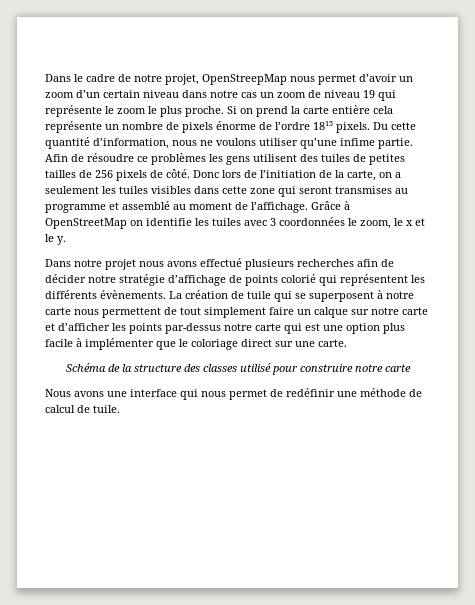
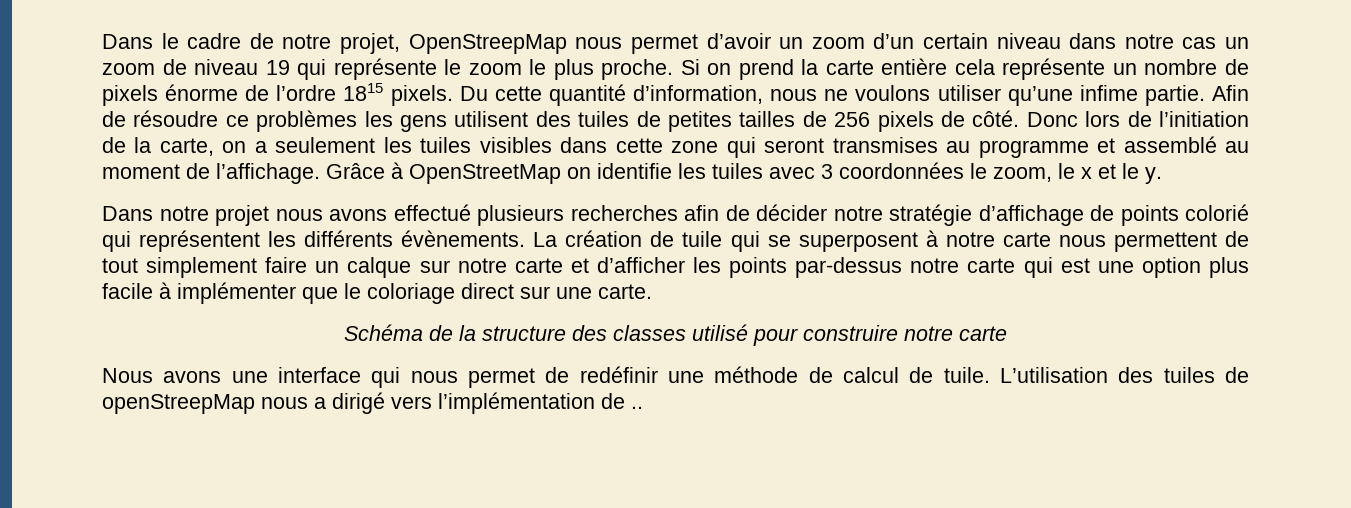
(120, 409) none -> [1000,367,1249,383] [102,392,643,414] L’utilisation des tuiles de openStreepMap nous a dirigé vers l’implémentation de ..

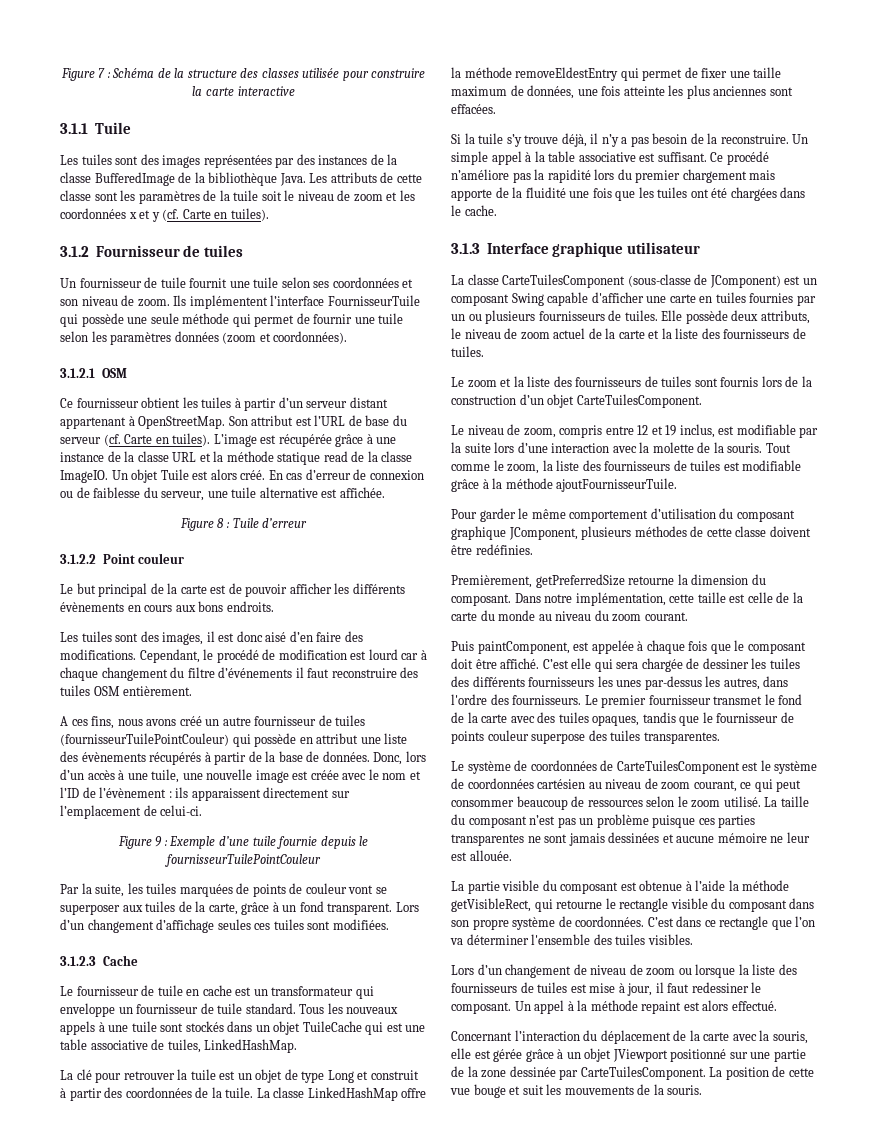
[102,33,1249,54] [102,58,1249,80] [102,83,1249,106] [102,110,1249,132] [102,136,1250,158] [102,162,1162,184] [102,204,1249,226] [102,230,1249,252] [102,257,1249,278] [102,282,652,304] Dans le cadre de notre projet, OpenStreepMap nous permet d’avoir un zoom d’un certain niveau dans notre cas un zoom de niveau 19 qui représente le zoom le plus proche. Si on prend la carte entière cela représente un nombre de pixels énorme de l’ordre 1815 pixels. Du cette quantité d’information, nous ne voulons utiliser qu’une infime partie. Afin de résoudre ce problèmes les gens utilisent des tuiles de petites tailles de 256 pixels de côté. Donc lors de l’initiation de la carte, on a seulement les tuiles visibles dans cette zone qui seront transmises au programme et assemblé au moment de l’affichage. Grâce à OpenStreetMap on identifie les tuiles avec 3 coordonnées le zoom, le x et le y. // Dans notre projet nous avons effectué plusieurs recherches afin de décider notre stratégie d’affichage de points colorié qui représentent les différents évènements. La création de tuile qui se superposent à notre carte nous permettent de tout simplement faire un calque sur notre carte et d’afficher les points par-dessus notre carte qui est une option plus facile à implémenter que le coloriage direct sur une carte. // -> [60,68,111,81] Figure 7 :
[692,324,748,341] utilisé -> [302,68,340,78] utilisée
[904,326,1007,341] [102,366,1249,388] [102,392,643,414] notre carte // Nous avons une interface qui nous permet de redéfinir une méthode de calcul de tuile. L’utilisation des tuiles de openStreepMap nous a dirigé vers l’implémentation de .. -> [192,86,295,96] [60,122,131,134] [60,154,398,168] [60,172,422,186] [60,190,415,204] [60,208,269,222] [60,245,244,257] [60,277,414,288] [60,295,420,309] [60,313,404,327] [60,331,348,345] [60,368,127,378] [60,397,388,411] [60,415,407,429] [60,433,397,447] [60,451,413,465] [60,469,424,483] [60,487,385,501] [179,518,308,531] [60,553,185,564] [60,583,405,597] [60,601,274,612] [60,631,363,645] [60,649,427,663] [60,667,419,681] [60,685,193,696] [60,715,366,729] [60,733,408,747] [60,751,426,765] [60,769,421,783] [60,787,350,801] [60,805,203,819] [117,836,369,849] [165,854,321,867] [60,883,387,897] [60,901,419,915] [60,919,389,933] [60,955,138,966] [60,985,374,999] [60,1003,399,1017] [60,1021,426,1035] [60,1039,298,1053] [60,1069,419,1083] [60,1087,427,1101] [451,67,782,81] [451,85,793,99] [451,104,496,114] [451,133,809,147] [451,151,769,165] [451,169,776,183] [451,187,806,201] [451,205,497,216] [451,242,701,257] [451,274,817,288] [451,292,816,306] [451,310,810,324] [451,328,806,340] [451,346,484,357] [451,376,812,388] [451,394,702,408] [451,424,819,438] [451,442,791,453] [451,460,802,474] [451,478,678,492] [451,508,795,522] [451,526,811,540] [451,544,533,555] [451,574,766,588] [451,592,803,606] [451,610,688,622] [451,640,806,654] [451,658,800,672] [451,676,789,690] [451,694,803,708] [451,712,794,726] [451,730,720,744] [451,760,818,774] [451,778,802,792] [451,796,809,810] [451,814,756,828] [451,832,810,846] [451,850,512,861] [451,880,790,894] [451,898,815,912] [451,916,816,930] [450,934,693,945] [451,964,797,978] [451,982,762,996] [451,1000,777,1014] [451,1030,808,1044] [451,1048,806,1062] [451,1066,814,1080] [450,1084,703,1098] la carte interactive // 3.1.1 Tuile // Les tuiles sont des images représentées par des instances de la classe BufferedImage de la bibliothèque Java. Les attributs de cette classe sont les paramètres de la tuile soit le niveau de zoom et les coordonnées x et y (cf. Carte en tuiles). // 3.1.2 Fournisseur de tuiles // Un fournisseur de tuile fournit une tuile selon ses coordonnées et son niveau de zoom. Ils implémentent l’interface FournisseurTuile qui possède une seule méthode qui permet de fournir une tuile selon les paramètres données (zoom et coordonnées). // 3.1.2.1 OSM // Ce fournisseur obtient les tuiles à partir d’un serveur distant appartenant à OpenStreetMap. Son attribut est l’URL de base du serveur (cf. Carte en tuiles). L’image est récupérée grâce à une instance de la classe URL et la méthode statique read de la classe ImageIO. Un objet Tuile est alors créé. En cas d’erreur de connexion ou de faiblesse du serveur, une tuile alternative est affichée. // Figure 8 : Tuile d’erreur // 3.1.2.2 Point couleur // Le but principal de la carte est de pouvoir afficher les différents évènements en cours aux bons endroits. // Les tuiles sont des images, il est donc aisé d’en faire des modifications. Cependant, le procédé de modification est lourd car à chaque changement du filtre d’événements il faut reconstruire des tuiles OSM entièrement. // A ces fins, nous avons créé un autre fournisseur de tuiles (fournisseurTuilePointCouleur) qui possède en attribut une liste des évènements récupérés à partir de la base de données. Donc, lors d’un accès à une tuile, une nouvelle image est créée avec le nom et l’ID de l’évènement : ils apparaissent directement sur l’emplacement de celui-ci. // Figure 9 : Exemple d’une tuile fournie depuis le fournisseurTuilePointCouleur // Par la suite, les tuiles marquées de points de couleur vont se superposer aux tuiles de la carte, grâce à un fond transparent. Lors d’un changement d’affichage seules ces tuiles sont modifiées. // 3.1.2.3 Cache // Le fournisseur de tuile en cache est un transformateur qui enveloppe un fournisseur de tuile standard. Tous les nouveaux appels à une tuile sont stockés dans un objet TuileCache qui est une table associative de tuiles, LinkedHashMap. // La clé pour retrouver la tuile est un objet de type Long et construit à partir des coordonnées de la tuile. La classe LinkedHashMap offre la méthode removeEldestEntry qui permet de fixer une taille maximum de données, une fois atteinte les plus anciennes sont effacées. // Si la tuile s’y trouve déjà, il n’y a pas besoin de la reconstruire. Un simple appel à la table associative est suffisant. Ce procédé n’améliore pas la rapidité lors du premier chargement mais apporte de la fluidité une fois que les tuiles ont été chargées dans le cache. // 3.1.3 Interface graphique utilisateur // La classe CarteTuilesComponent (sous-classe de JComponent) est un composant Swing capable d'afficher une carte en tuiles fournies par un ou plusieurs fournisseurs de tuiles. Elle possède deux attributs, le niveau de zoom actuel de la carte et la liste des fournisseurs de tuiles. // Le zoom et la liste des fournisseurs de tuiles sont fournis lors de la construction d’un objet CarteTuilesComponent. // Le niveau de zoom, compris entre 12 et 19 inclus, est modifiable par la suite lors d’une interaction avec la molette de la souris. Tout comme le zoom, la liste des fournisseurs de tuiles est modifiable grâce à la méthode ajoutFournisseurTuile. // Pour garder le même comportement d’utilisation du composant graphique JComponent, plusieurs méthodes de cette classe doivent être redéfinies. // Premièrement, getPreferredSize retourne la dimension du composant. Dans notre implémentation, cette taille est celle de la carte du monde au niveau du zoom courant. // Puis paintComponent, est appelée à chaque fois que le composant doit être affiché. C’est elle qui sera chargée de dessiner les tuiles des différents fournisseurs les unes par-dessus les autres, dans l'ordre des fournisseurs. Le premier fournisseur transmet le fond de la carte avec des tuiles opaques, tandis que le fournisseur de points couleur superpose des tuiles transparentes. // Le système de coordonnées de CarteTuilesComponent est le système de coordonnées cartésien au niveau de zoom courant, ce qui peut consommer beaucoup de ressources selon le zoom utilisé. La taille du composant n’est pas un problème puisque ces parties transparentes ne sont jamais dessinées et aucune mémoire ne leur est allouée. // La partie visible du composant est obtenue à l’aide la méthode getVisibleRect, qui retourne le rectangle visible du composant dans son propre système de coordonnées. C’est dans ce rectangle que l’on va déterminer l'ensemble des tuiles visibles. // Lors d’un changement de niveau de zoom ou lorsque la liste des fournisseurs de tuiles est mise à jour, il faut redessiner le composant. Un appel à la méthode repaint est alors effectué. // Concernant l’interaction du déplacement de la carte avec la souris, elle est gérée grâce à un objet JViewport positionné sur une partie de la zone dessinée par CarteTuilesComponent. La position de cette vue bouge et suit les mouvements de la souris.

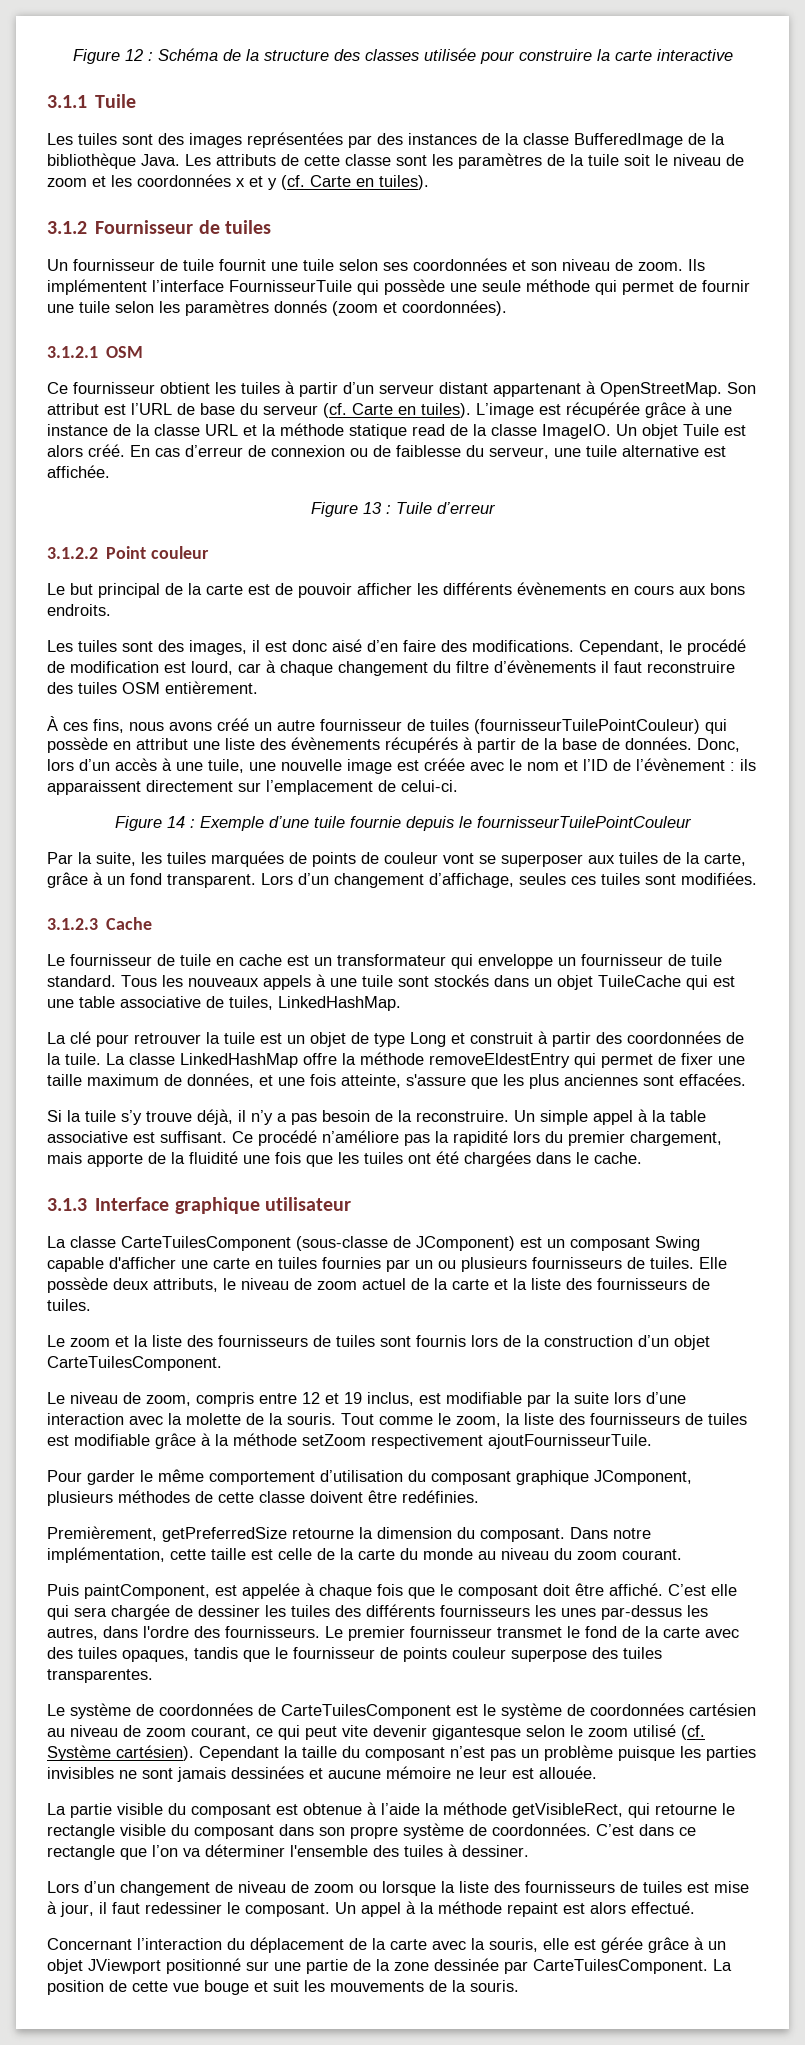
[60,68,106,81] Figure 7 -> [72,49,143,64] Figure 12
[174,331,219,342] données -> [274,300,327,313] donnés
[217,518,225,528] 8 -> [362,502,382,514] 13
[368,649,398,660] lourd -> [191,661,233,675] lourd,
[218,667,293,678] d’événements -> [494,660,596,673] d’évènements
[60,716,68,726] A -> [47,716,58,731] À
[155,836,163,847] 9 -> [166,816,185,828] 14
[156,919,215,933] d’affichage -> [429,873,514,888] d’affichage,
[577,86,665,96] une fois atteinte -> [259,1074,498,1089] et une fois atteinte, s'assure que
[682,169,747,183] chargement -> [630,1131,722,1146] chargement,
(553, 483) none -> [302,1434,483,1449] setZoom respectivement
[451,796,778,810] consommer beaucoup de ressources selon le zoom utilisé. La -> [342,1724,705,1740] [47,1745,298,1761] vite devenir gigantesque selon le zoom utilisé (cf. Système cartésien). Cependant la
[698,815,756,828] [451,834,524,846] ces parties transparentes -> [680,1746,756,1761] [47,1767,114,1779] les parties invisibles
[647,934,693,945] visibles. -> [448,1844,529,1857] à dessiner.

